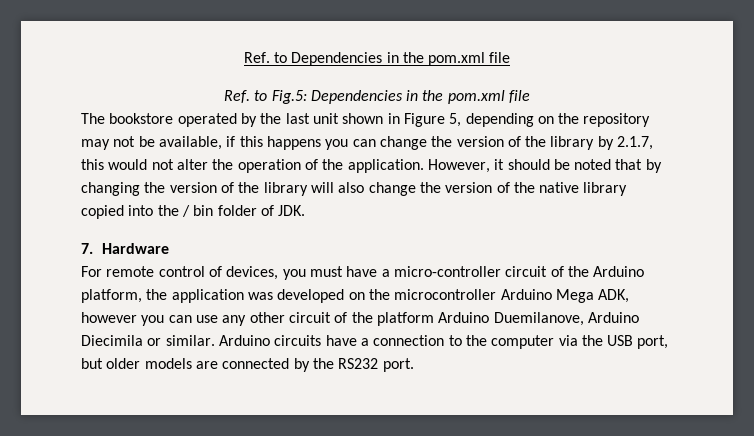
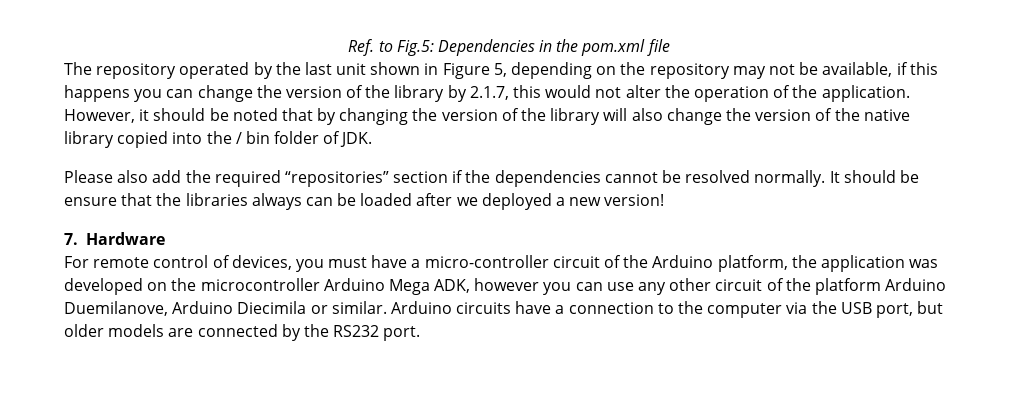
[243,52,511,66] [223,90,268,103] Ref. to Dependencies in the pom.xml file // Ref. to -> [348,39,393,56] Ref. to
[109,113,174,124] bookstore -> [96,63,177,79] repository
(306, 210) none -> [64,170,919,187] [64,193,665,210] // Please also add the required “repositories” section if the dependencies cannot be resolved normally. It should be ensure that the libraries always can be loaded after we deployed a new version!

